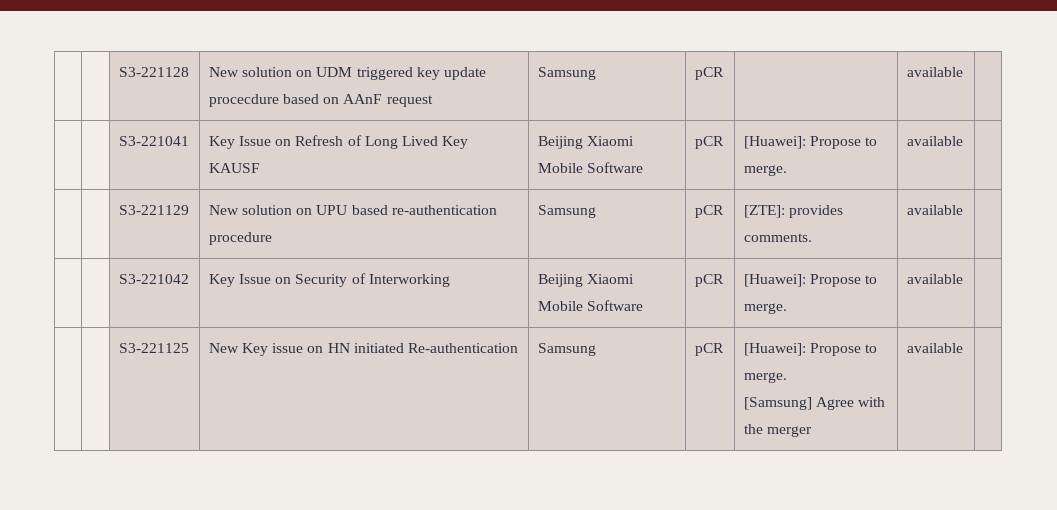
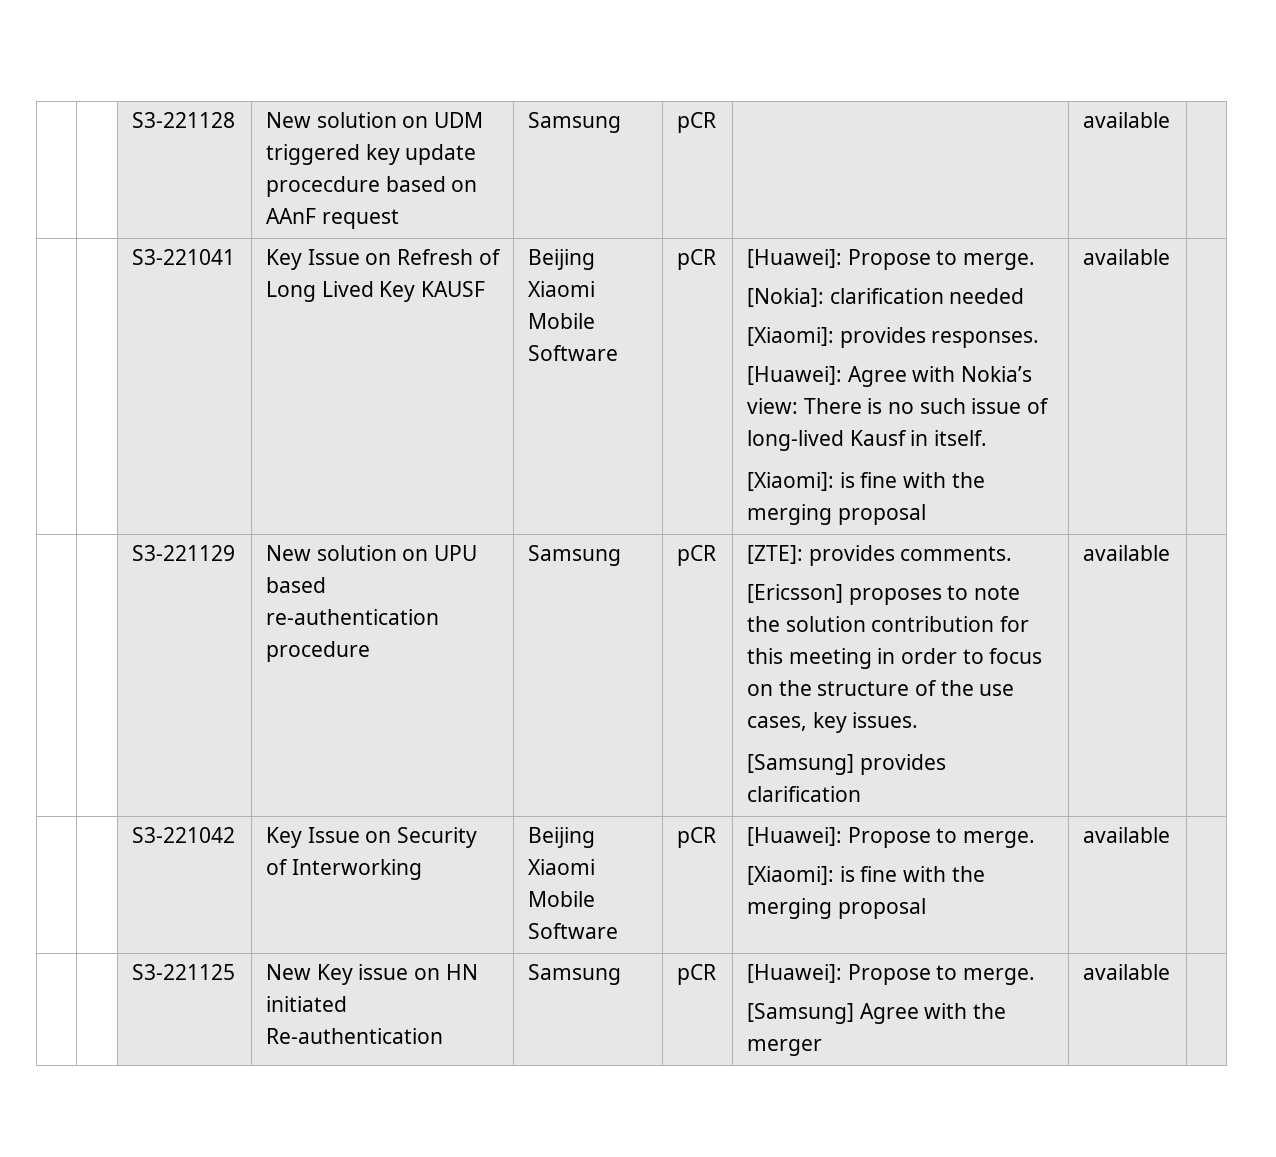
(787, 170) none -> [747,288,1025,307] [747,327,1040,348] [747,366,1033,387] [747,398,1050,414] [747,430,988,451] [747,472,985,491] [747,504,926,525] // [Nokia]: clarification needed // [Xiaomi]: provides responses. // [Huawei]: Agree with Nokia’s view: There is no such issue of long-lived Kausf in itself. // [Xiaomi]: is fine with the merging proposal
(812, 237) none -> [747,584,1021,605] [747,616,1030,632] [747,648,1043,669] [747,680,1015,696] [747,712,919,733] [747,754,946,775] [747,786,862,802] // [Ericsson] proposes to note the solution contribution for this meeting in order to focus on the structure of the use cases, key issues. // [Samsung] provides clarification
(787, 308) none -> [747,866,985,885] [747,898,926,919] // [Xiaomi]: is fine with the merging proposal

